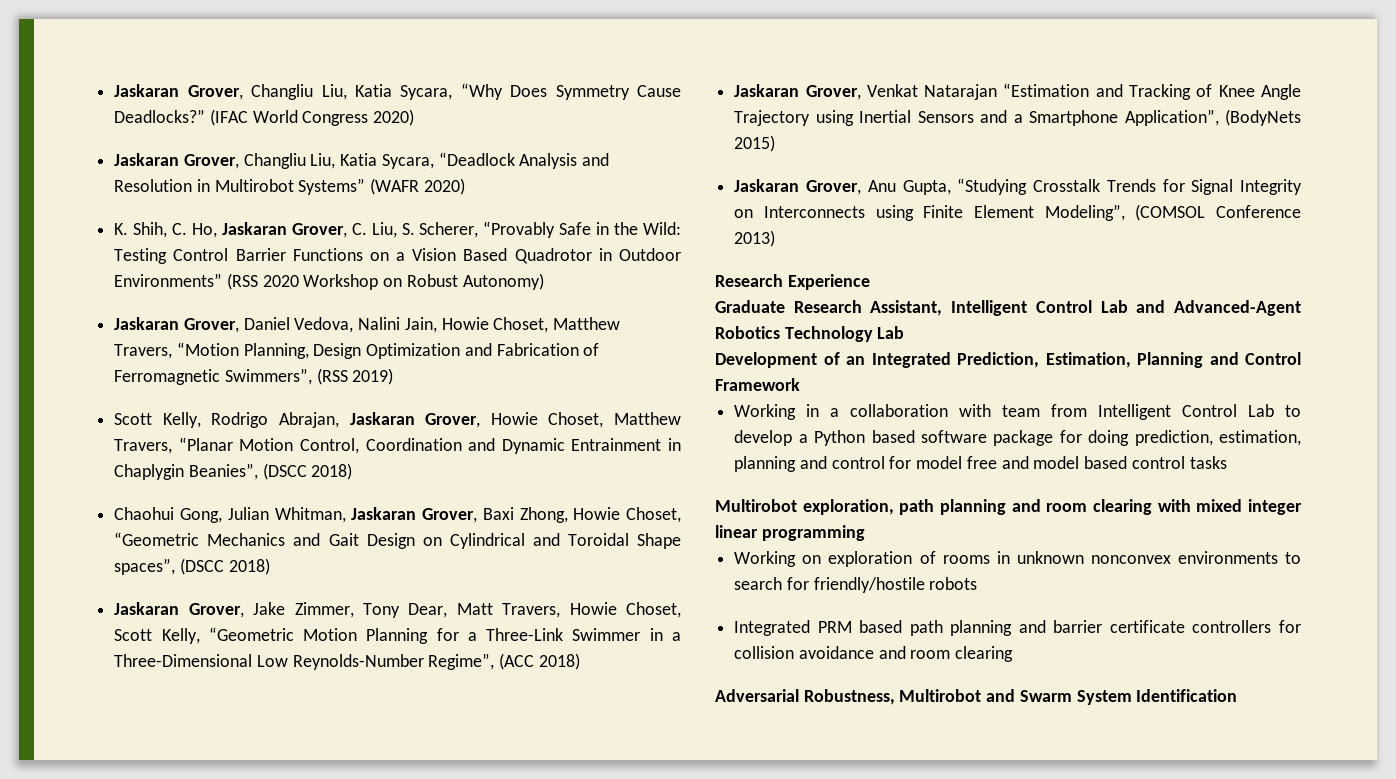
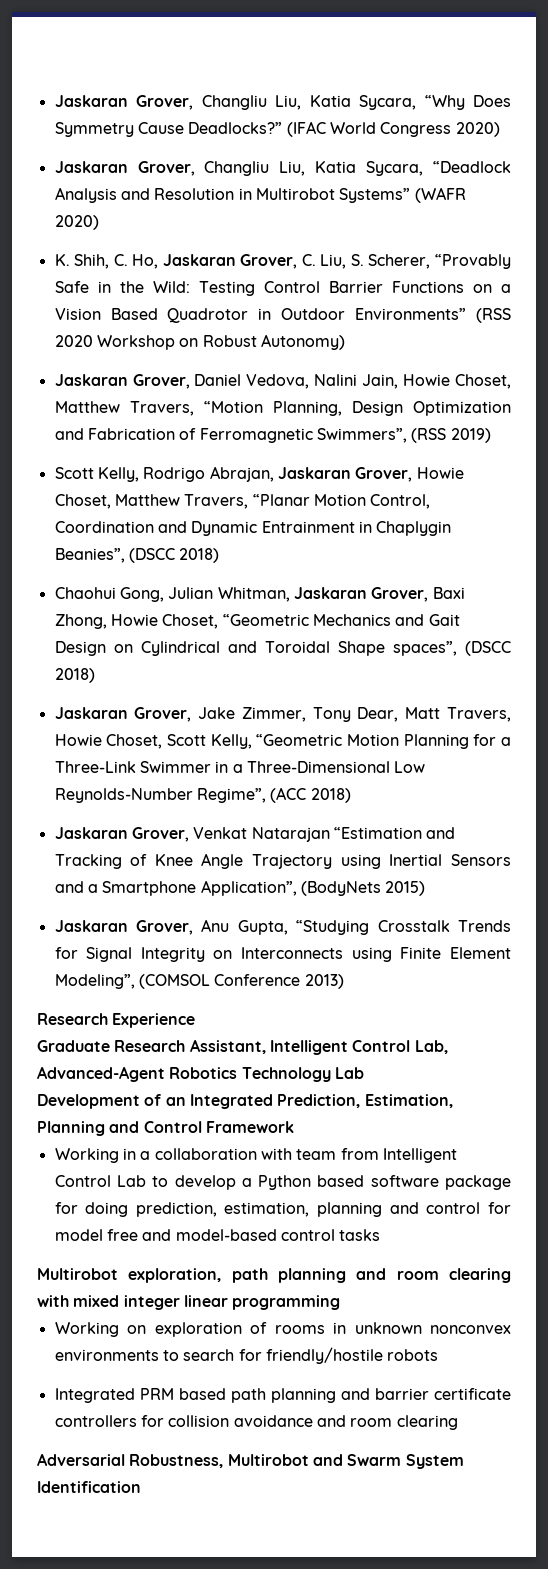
[1100,300,1166,313] Lab and -> [414,1040,448,1054] Lab,
[1033,456,1128,469] model based -> [175,1229,277,1241] model-based

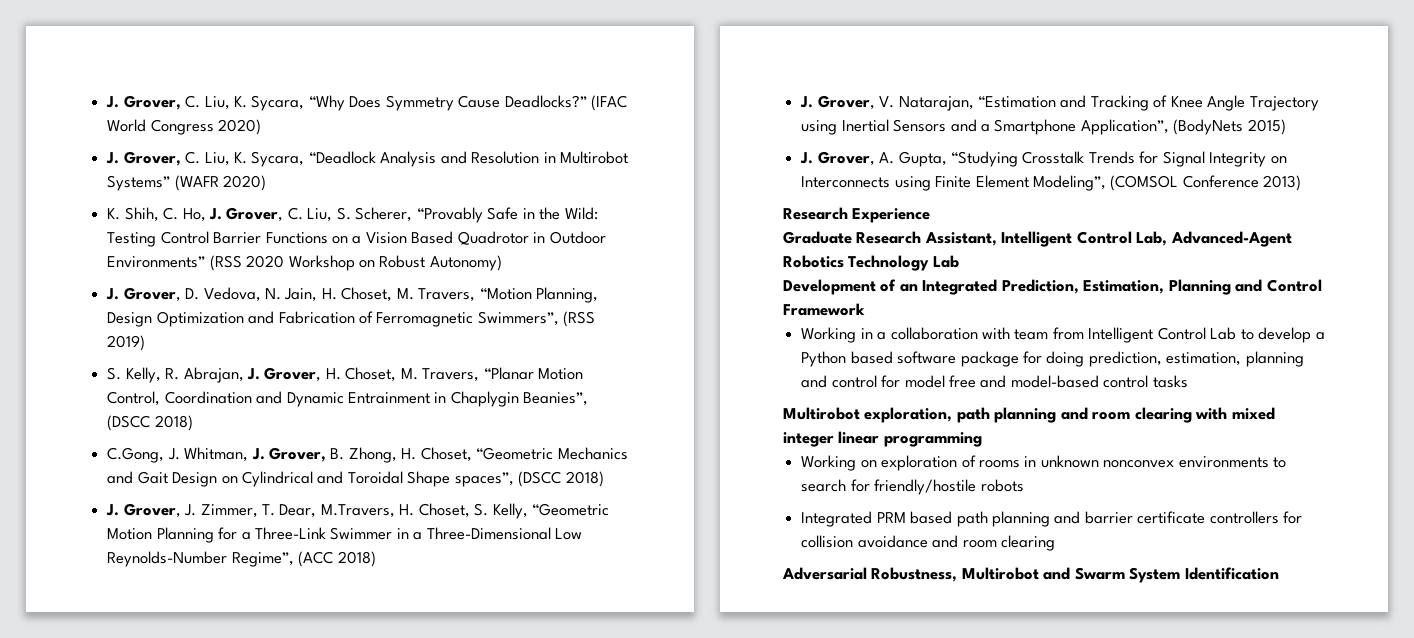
[54,95,351,110] Jaskaran Grover, Changliu Liu, Katia -> [106,95,247,110] J. Grover, C. Liu, K.
[54,161,357,176] Jaskaran Grover, Changliu Liu, Katia -> [106,151,247,166] J. Grover, C. Liu, K.
[162,254,236,266] Jaskaran -> [208,208,222,220] J.
[54,374,511,389] [54,401,120,413] Jaskaran Grover, Daniel Vedova, Nalini Jain, Howie Choset, Matthew -> [106,287,414,302] J. Grover, D. Vedova, N. Jain, H. Choset, M.
[54,466,464,482] [54,494,180,509] Scott Kelly, Rodrigo Abrajan, Jaskaran Grover, Howie Choset, Matthew -> [107,367,418,383] S. Kelly, R. Abrajan, J. Grover, H. Choset, M.
[54,587,465,602] [54,614,158,629] Chaohui Gong, Julian Whitman, Jaskaran Grover, Baxi Zhong, Howie -> [107,447,417,463] C.Gong, J. Whitman, J. Grover, B. Zhong, H.
[54,707,511,722] [54,734,206,749] Jaskaran Grover, Jake Zimmer, Tony Dear, Matt Travers, Howie Choset, Scott -> [106,503,489,518] J. Grover, J. Zimmer, T. Dear, M.Travers, H. Choset, S.
[54,827,330,842] Jaskaran Grover, Venkat Natarajan -> [800,95,974,111] J. Grover, V. Natarajan,
[54,919,230,935] Jaskaran Grover, Anu -> [800,151,895,166] J. Grover, A.

